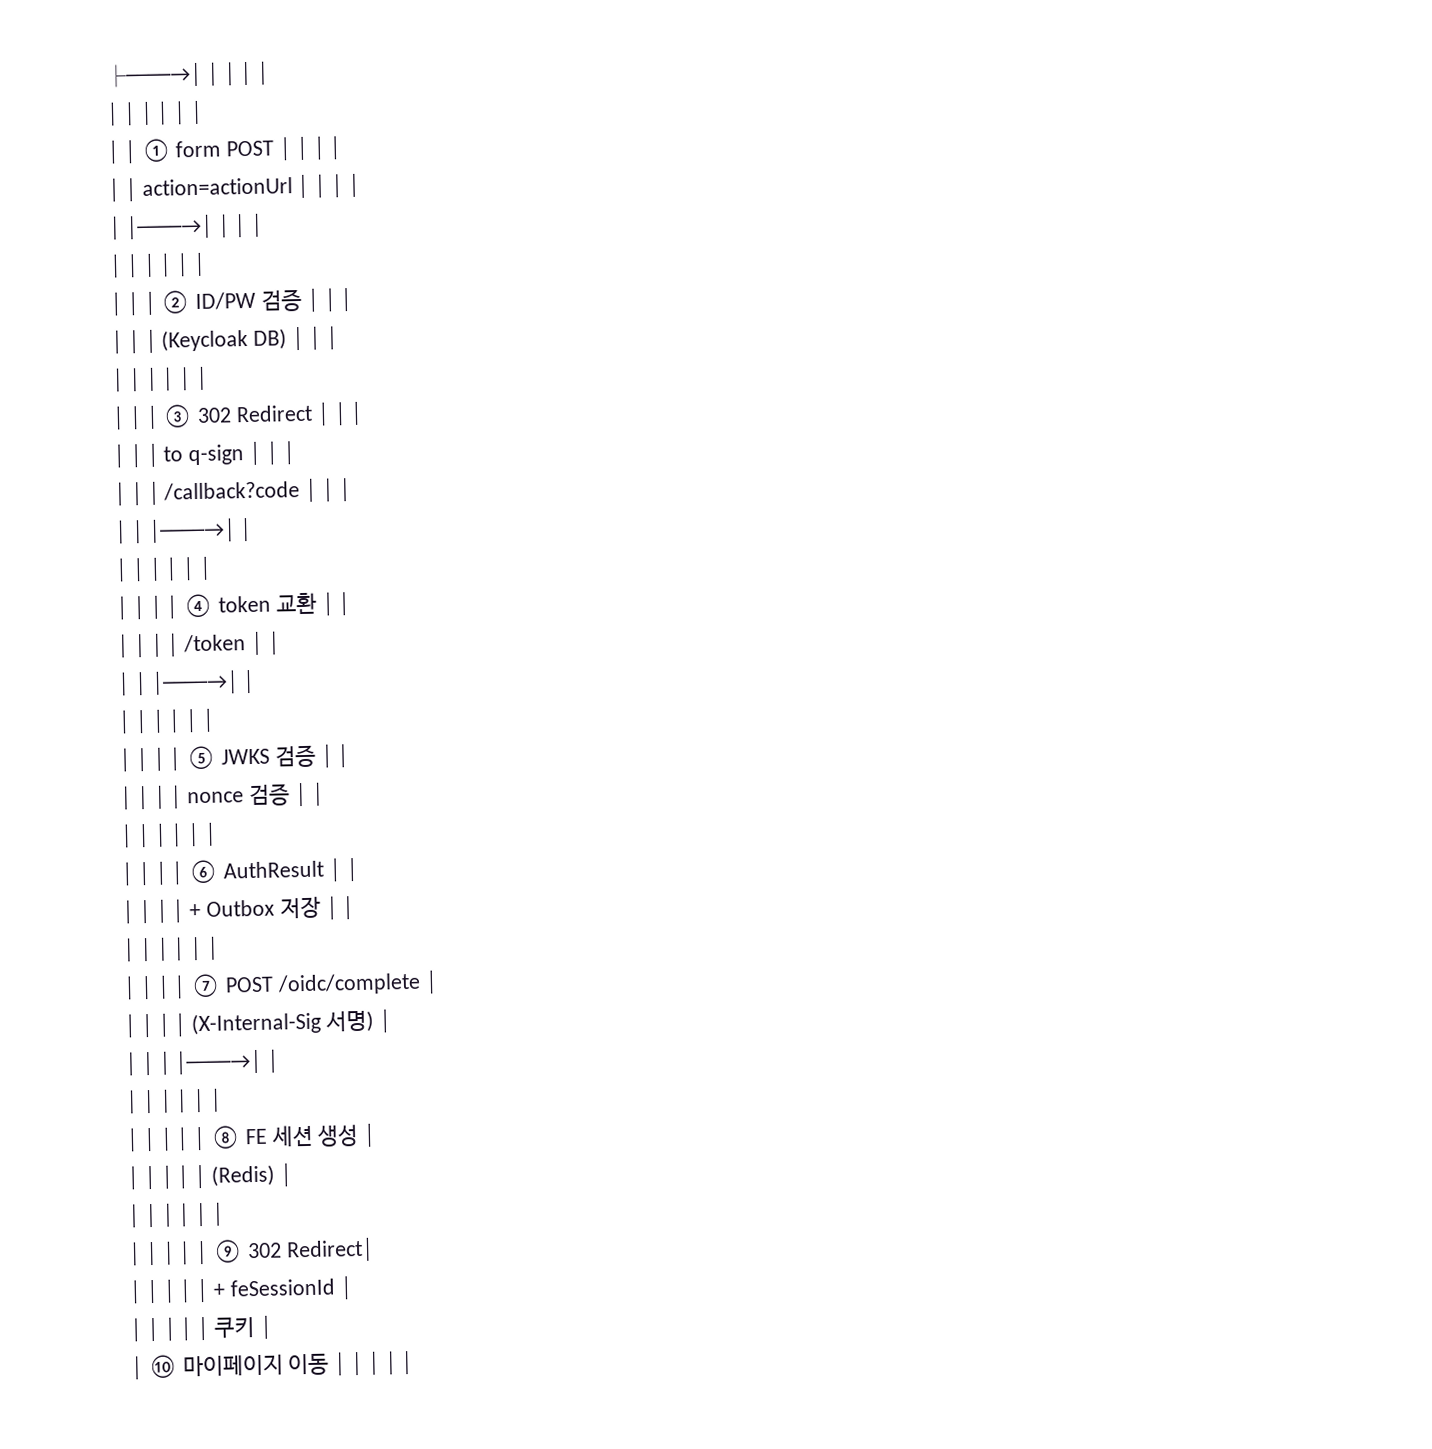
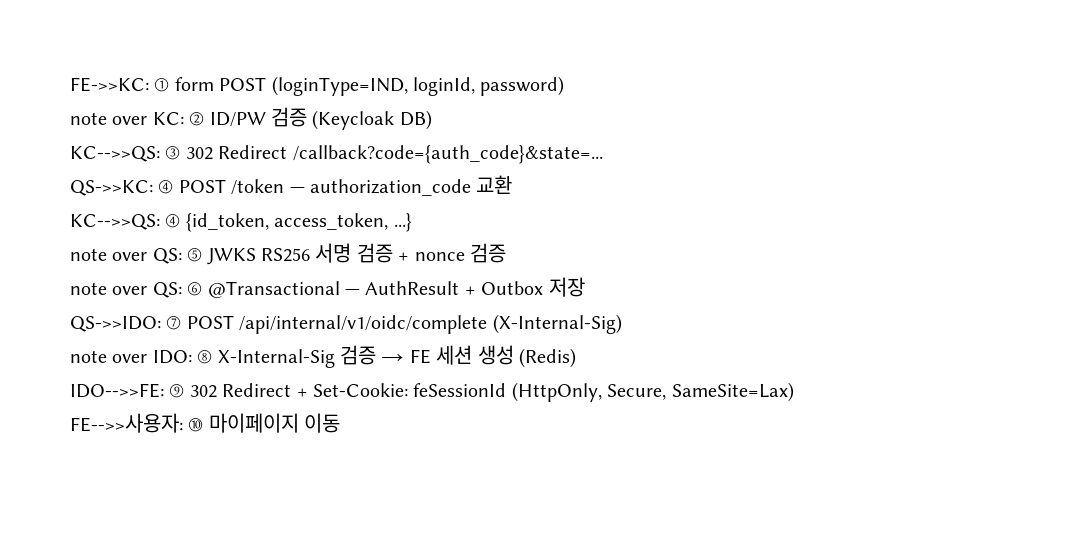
[106,61,270,88] [106,100,204,126] [107,136,342,164] [108,173,360,202] [109,213,264,240] [109,252,207,278] [110,287,353,316] [111,326,338,354] [111,366,209,392] [112,401,364,430] [113,441,295,468] [114,478,351,506] [114,517,253,544] [115,556,213,582] [116,592,351,620] [117,631,280,658] [117,669,256,696] [118,708,216,734] [119,744,350,772] [120,782,324,810] [120,822,218,848] [121,857,358,886] [122,896,355,924] [123,936,220,962] [123,970,438,1000] [124,1009,391,1038] [125,1049,280,1076] [125,1088,223,1114] [126,1123,377,1152] [127,1163,292,1190] [128,1202,225,1228] [128,1237,374,1266] [129,1276,353,1304] [130,1315,272,1342] [131,1350,414,1380] ├────→│ │ │ │ │ // │ │ │ │ │ │ // │ │ ① form POST │ │ │ │ // │ │ action=actionUrl │ │ │ │ // │ │────→│ │ │ │ // │ │ │ │ │ │ // │ │ │ ② ID/PW 검증 │ │ │ // │ │ │ (Keycloak DB) │ │ │ // │ │ │ │ │ │ // │ │ │ ③ 302 Redirect │ │ │ // │ │ │ to q-sign │ │ │ // │ │ │ /callback?code │ │ │ // │ │ │────→│ │ // │ │ │ │ │ │ // │ │ │ │ ④ token 교환 │ │ // │ │ │ │ /token │ │ // │ │ │────→│ │ // │ │ │ │ │ │ // │ │ │ │ ⑤ JWKS 검증 │ │ // │ │ │ │ nonce 검증 │ │ // │ │ │ │ │ │ // │ │ │ │ ⑥ AuthResult │ │ // │ │ │ │ + Outbox 저장 │ │ // │ │ │ │ │ │ // │ │ │ │ ⑦ POST /oidc/complete │ // │ │ │ │ (X-Internal-Sig 서명) │ // │ │ │ │────→│ │ // │ │ │ │ │ │ // │ │ │ │ │ ⑧ FE 세션 생성 │ // │ │ │ │ │ (Redis) │ // │ │ │ │ │ │ // │ │ │ │ │ ⑨ 302 Redirect│ // │ │ │ │ │ + feSessionId │ // │ │ │ │ │ 쿠키 │ // │ ⑩ 마이페이지 이동 │ │ │ │ │ -> [70,76,565,96] [70,107,432,130] [70,145,603,164] [70,175,513,196] [70,213,412,232] [70,243,506,265] [70,277,585,298] [70,314,622,334] [70,345,576,368] [70,382,794,402] [70,413,341,433] FE->>KC: ① form POST (loginType=IND, loginId, password) // note over KC: ② ID/PW 검증 (Keycloak DB) // KC-->>QS: ③ 302 Redirect /callback?code={auth_code}&state=... // QS->>KC: ④ POST /token — authorization_code 교환 // KC-->>QS: ④ {id_token, access_token, ...} // note over QS: ⑤ JWKS RS256 서명 검증 + nonce 검증 // note over QS: ⑥ @Transactional — AuthResult + Outbox 저장 // QS->>IDO: ⑦ POST /api/internal/v1/oidc/complete (X-Internal-Sig) // note over IDO: ⑧ X-Internal-Sig 검증 → FE 세션 생성 (Redis) // IDO-->>FE: ⑨ 302 Redirect + Set-Cookie: feSessionId (HttpOnly, Secure, SameSite=Lax) // FE-->>사용자: ⑩ 마이페이지 이동

